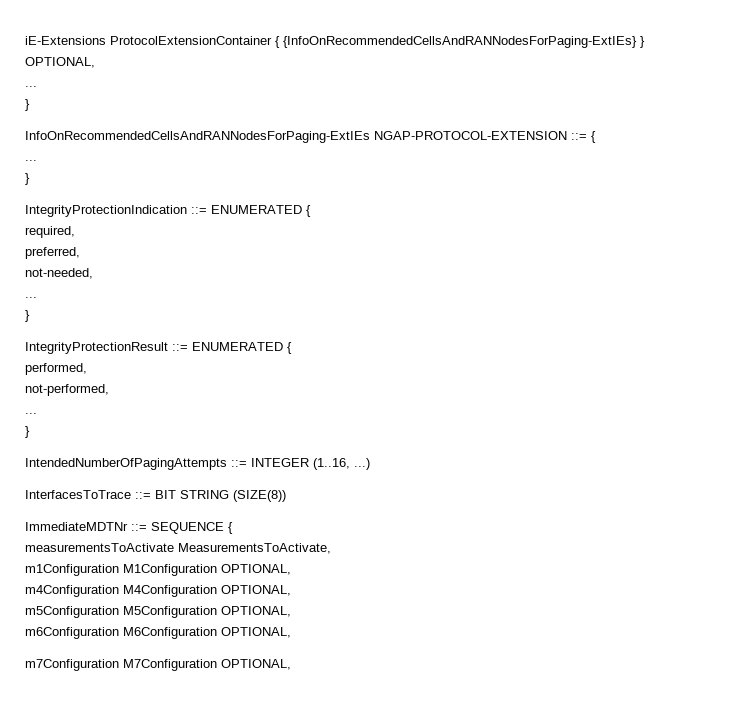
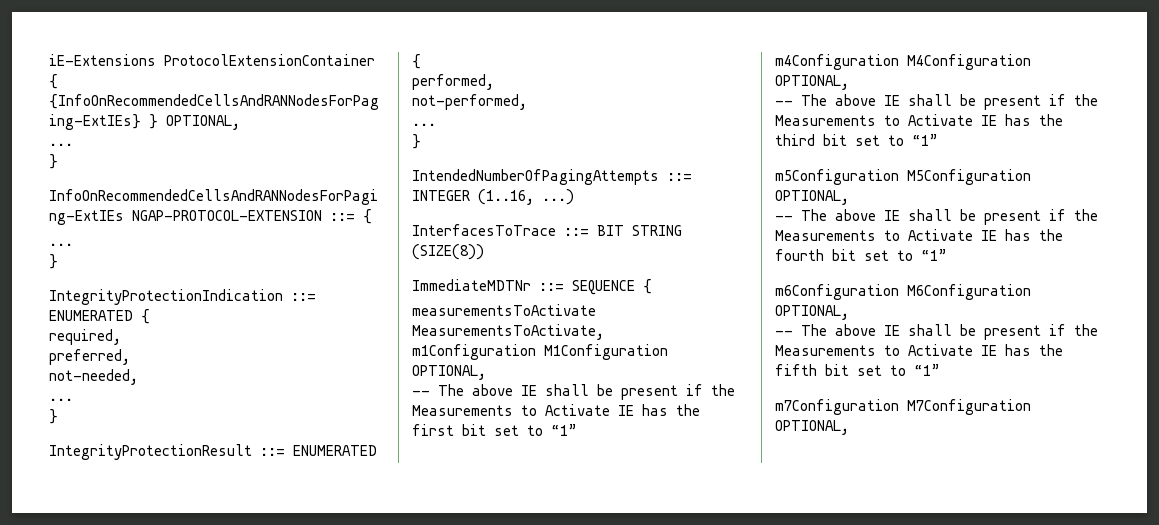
[25,585,291,597] [25,606,291,618] [25,627,291,639] m4Configuration M4Configuration OPTIONAL, // m5Configuration M5Configuration OPTIONAL, // m6Configuration M6Configuration OPTIONAL, -> [412,384,735,400] [412,404,700,416] [412,424,577,436] [775,54,1031,70] [775,75,849,90] [775,94,1098,110] [775,114,1063,126] [775,134,938,146] [775,169,1031,185] [775,190,849,205] [775,209,1098,225] [775,229,1063,241] [775,249,947,261] [775,284,1031,300] [775,305,849,320] [775,324,1098,340] [775,344,1063,356] [775,364,940,376] -- The above IE shall be present if the Measurements to Activate IE has the first bit set to “1” // m4Configuration M4Configuration OPTIONAL, // -- The above IE shall be present if the Measurements to Activate IE has the third bit set to “1” // m5Configuration M5Configuration OPTIONAL, // -- The above IE shall be present if the Measurements to Activate IE has the fourth bit set to “1” // m6Configuration M6Configuration OPTIONAL, // -- The above IE shall be present if the Measurements to Activate IE has the fifth bit set to “1”

